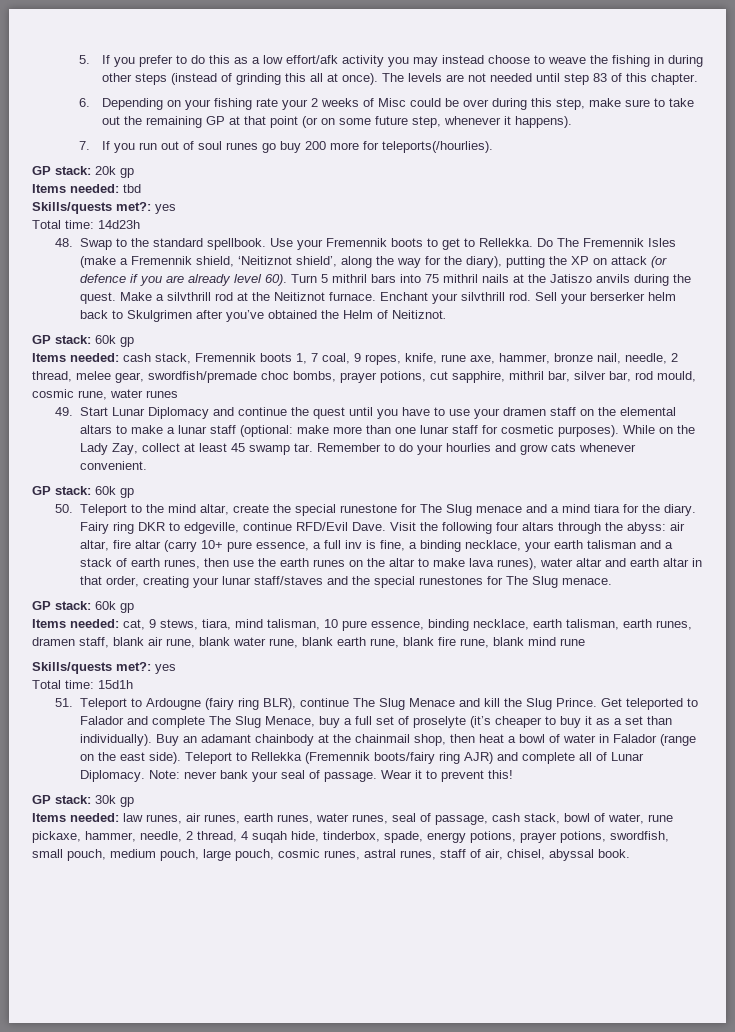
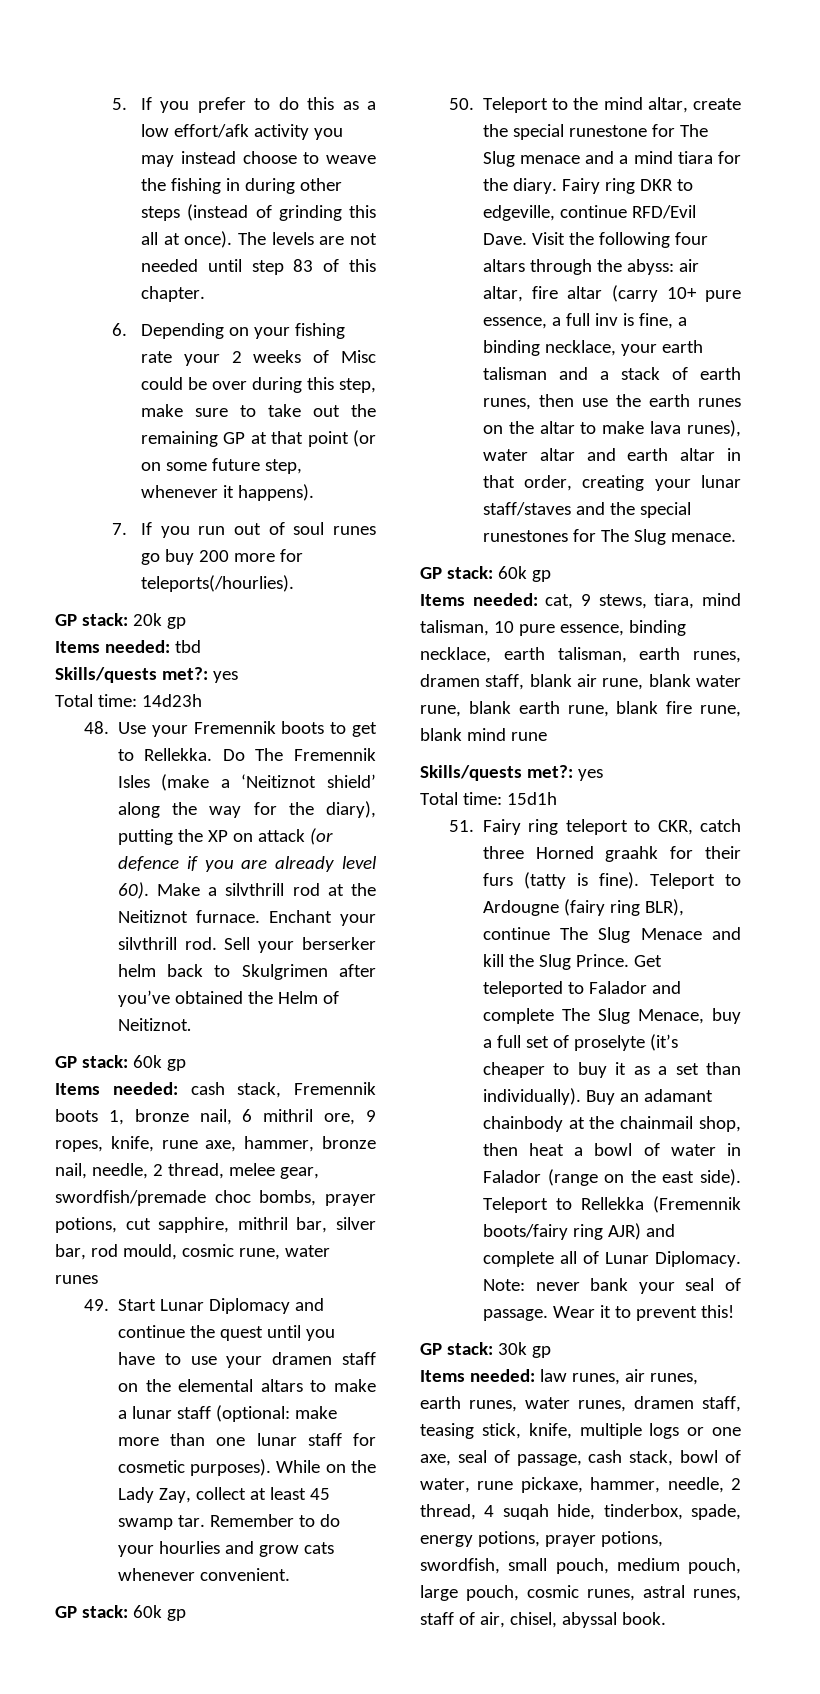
[79,238,266,250] Swap to the standard spellbook. -> (109, 727) none
[130,256,337,267] Fremennik shield, ‘Neitiznot shield’, -> [241,774,377,788] ‘Neitiznot shield’
[290,274,691,286] [79,292,116,304] Turn 5 mithril bars into 75 mithril nails at the Jatiszo anvils during the quest. -> (149, 890) none
[311,353,350,364] 7 coal, -> [134,1109,356,1125] bronze nail, 6 mithril ore,
(74, 702) none -> [482,819,741,835] [482,846,741,862] [482,872,639,889] Fairy ring teleport to CKR, catch three Horned graahk for their furs (tatty is fine).
(388, 819) none -> [634,1396,741,1412] [420,1423,741,1439] [420,1454,451,1466] dramen staff, teasing stick, knife, multiple logs or one axe,

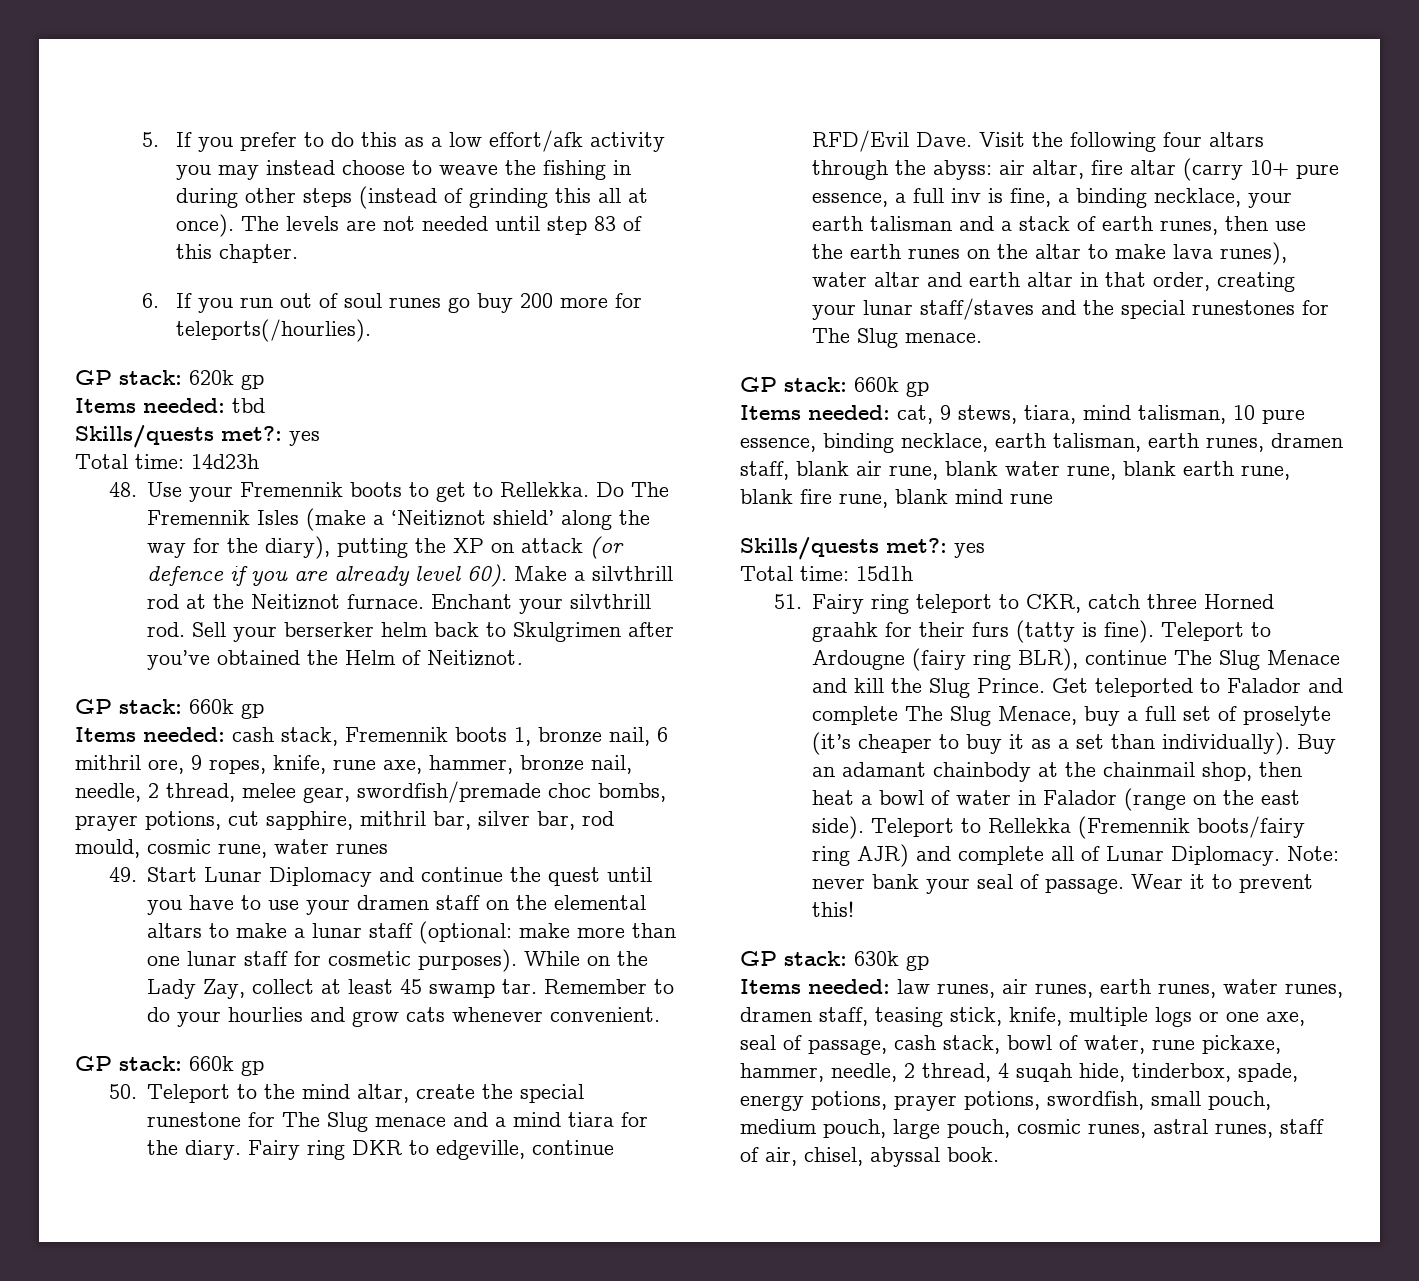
[140,323,345,339] [140,350,376,366] [140,377,377,393] [140,404,376,417] [140,430,377,447] [140,458,302,474] [140,484,314,501] [112,523,128,535] Depending on your fishing rate your 2 weeks of Misc could be over during this step, make sure to take out the remaining GP at that point (or on some future step, whenever it happens). // 7. -> (160, 300) none
[132,613,162,626] 20k -> [189,370,234,385] 620k
[132,1055,162,1068] 60k -> [189,699,234,714] 660k
[132,1605,162,1618] 60k -> [189,1056,234,1071] 660k
[497,566,527,579] 60k -> [854,377,899,392] 660k
[497,1342,527,1355] 30k -> [854,951,899,966] 630k

